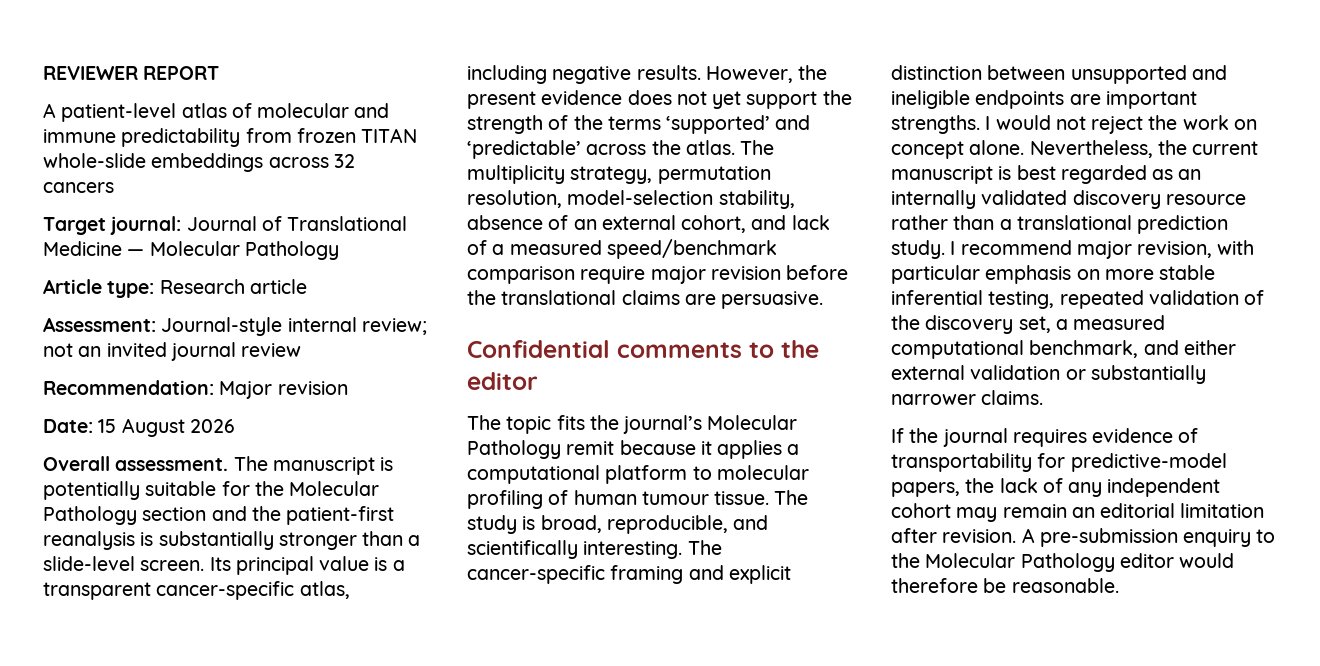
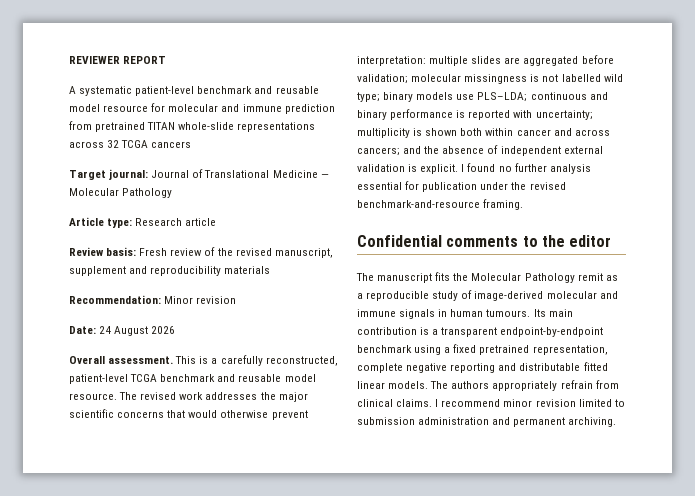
[61,103,390,122] [43,128,356,147] patient-level atlas of molecular and immune predictability from frozen -> [79,86,319,96] [69,103,335,114] [69,121,146,132] systematic patient-level benchmark and reusable model resource for molecular and immune prediction from pretrained
[151,153,264,172] embeddings -> [237,122,316,132] representations
(355, 161) none -> [121,140,149,148] TCGA
[43,317,427,336] [43,342,302,361] Assessment: Journal-style internal review; not an invited journal review -> [69,247,333,258] [69,266,271,276] Review basis: Fresh review of the revised manuscript, supplement and reproducibility materials
[219,381,273,399] Major -> [164,296,194,304] Minor
[98,419,117,433] 15 -> [99,326,112,334] 24
[233,456,394,475] [43,481,380,500] [43,506,395,525] [43,531,421,550] [43,556,405,575] [43,581,350,600] [467,65,828,84] [467,90,852,109] [467,115,811,134] [467,140,775,159] [467,165,771,184] [467,190,795,209] [467,215,830,233] [467,239,777,259] [467,265,849,284] [467,290,824,309] The manuscript is potentially suitable for the Molecular Pathology section and the patient-first reanalysis is substantially stronger than a slide-level screen. Its principal value is a transparent cancer-specific atlas, including negative results. However, the present evidence does not yet support the strength of the terms ‘supported’ and ‘predictable’ across the atlas. The multiplicity strategy, permutation resolution, model-selection stability, absence of an external cohort, and lack of a measured speed/benchmark comparison require major revision before the translational claims are persuasive. -> [175,355,338,366] [69,374,316,384] [69,392,308,402] [69,409,308,420] [357,55,614,66] [357,74,623,84] [357,92,608,102] [357,109,593,120] [357,128,610,138] [357,145,603,156] [357,163,591,174] [357,181,566,192] [357,199,524,210] This is a carefully reconstructed, patient-level TCGA benchmark and reusable model resource. The revised work addresses the major scientific concerns that would otherwise prevent interpretation: multiple slides are aggregated before validation; molecular missingness is not labelled wild type; binary models use PLS–LDA; continuous and binary performance is reported with uncertainty; multiplicity is shown both within cancer and across cancers; and the absence of independent external validation is explicit. I found no further analysis essential for publication under the revised benchmark-and-resource framing.
[506,416,552,434] topic -> [377,273,433,283] manuscript
[623,415,703,434] journal’s -> (469, 277) none
[619,440,800,459] [467,465,809,484] [467,490,809,509] [467,515,769,534] [467,540,722,559] [467,565,791,584] [891,65,1227,84] [891,90,1197,109] [891,115,1257,134] [891,140,1259,159] [891,165,1202,184] [891,190,1246,209] [891,215,1229,234] [891,240,1255,259] [891,265,1216,284] [891,290,1265,309] [891,315,1166,334] [891,340,1236,359] [891,365,1206,384] [891,390,1044,405] [891,428,1199,447] [891,453,1227,472] [891,478,1221,497] [891,503,1265,522] [891,528,1276,547] [891,553,1235,572] [891,578,1119,593] because it applies a computational platform to molecular profiling of human tumour tissue. The study is broad, reproducible, and scientifically interesting. The cancer-specific framing and explicit distinction between unsupported and ineligible endpoints are important strengths. I would not reject the work on concept alone. Nevertheless, the current manuscript is best regarded as an internally validated discovery resource rather than a translational prediction study. I recommend major revision, with particular emphasis on more stable inferential testing, repeated validation of the discovery set, a measured computational benchmark, and either external validation or substantially narrower claims. // If the journal requires evidence of transportability for predictive-model papers, the lack of any independent cohort may remain an editorial limitation after revision. A pre-submission enquiry to the Molecular Pathology editor would therefore be reasonable. -> [605,275,618,281] [357,290,618,301] [357,309,573,319] [357,327,604,337] [357,344,608,355] [357,362,608,373] [357,380,619,391] [357,399,625,407] [357,417,617,427] as a reproducible study of image-derived molecular and immune signals in human tumours. Its main contribution is a transparent endpoint-by-endpoint benchmark using a fixed pretrained representation, complete negative reporting and distributable fitted linear models. The authors appropriately refrain from clinical claims. I recommend minor revision limited to submission administration and permanent archiving.

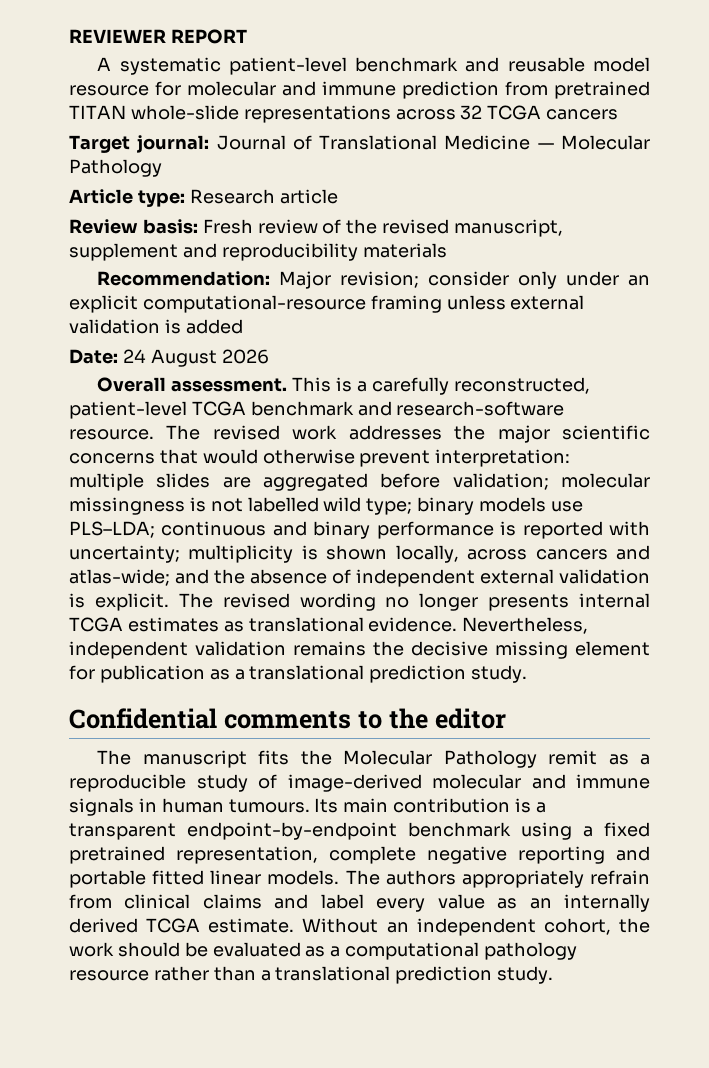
[164,296,237,304] Minor revision -> [279,271,651,289] [69,295,585,313] [69,319,243,334] Major revision; consider only under an explicit computational-resource framing unless external validation is added
[238,374,316,382] reusable model -> [396,401,565,416] research-software
[460,128,610,136] [357,147,400,156] both within cancer and across cancers; -> [395,545,651,563] [69,569,170,586] locally, across cancers and atlas-wide;
[461,163,591,174] [357,181,566,192] [357,199,524,210] I found no further analysis essential for publication under the revised benchmark-and-resource framing. -> [178,593,650,611] [69,617,589,634] [69,641,650,659] [69,665,528,683] The revised wording no longer presents internal TCGA estimates as translational evidence. Nevertheless, independent validation remains the decisive missing element for publication as a translational prediction study.
[519,363,581,371] distributable -> [69,870,146,888] portable
[396,399,625,407] [357,417,617,427] claims. I recommend minor revision limited to submission administration and permanent archiving. -> [202,894,650,912] [69,918,650,936] [69,942,578,960] [69,966,554,984] claims and label every value as an internally derived TCGA estimate. Without an independent cohort, the work should be evaluated as a computational pathology resource rather than a translational prediction study.

